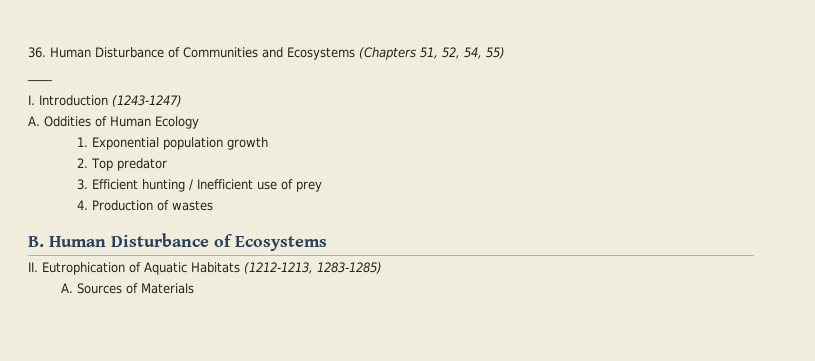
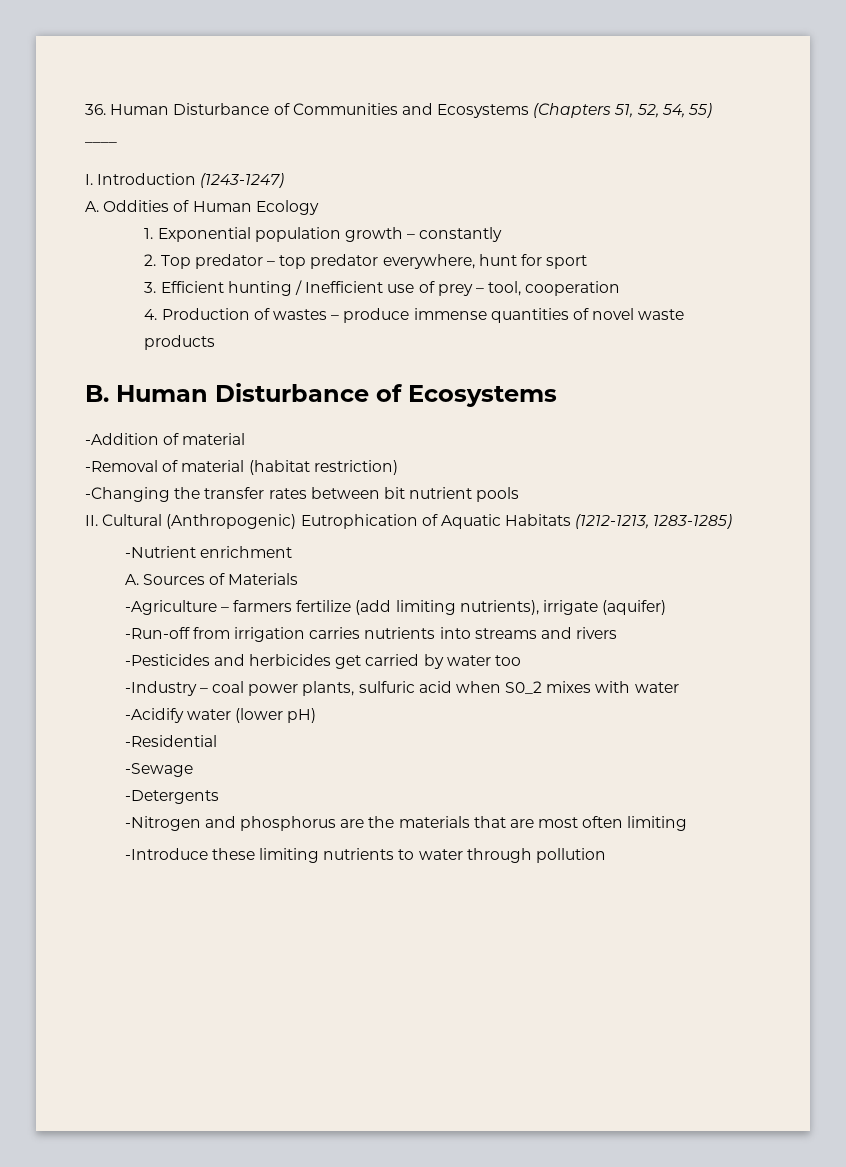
(269, 143) none -> [407,227,503,242] – constantly
(168, 164) none -> [267,254,588,269] – top predator everywhere, hunt for sport
(323, 186) none -> [475,281,621,296] – tool, cooperation
(214, 205) none -> [331,308,685,323] [144,335,216,350] – produce immense quantities of novel waste products
(327, 243) none -> [85,433,246,445] [85,460,398,475] [85,487,520,502] // -Addition of material // -Removal of material (habitat restriction) // -Changing the transfer rates between bit nutrient pools
(38, 267) none -> [102,514,297,529] Cultural (Anthropogenic)
(382, 268) none -> [124,546,292,558] // -Nutrient enrichment
(194, 288) none -> [124,600,667,615] [124,627,618,642] [124,654,521,669] [124,681,679,696] [124,708,317,723] [124,735,217,747] [124,763,193,777] [124,790,219,804] [124,816,688,831] [124,848,606,863] // -Agriculture – farmers fertilize (add limiting nutrients), irrigate (aquifer) // -Run-off from irrigation carries nutrients into streams and rivers // -Pesticides and herbicides get carried by water too // -Industry – coal power plants, sulfuric acid when S0_2 mixes with water // -Acidify water (lower pH) // -Residential // -Sewage // -Detergents // -Nitrogen and phosphorus are the materials that are most often limiting // -Introduce these limiting nutrients to water through pollution

